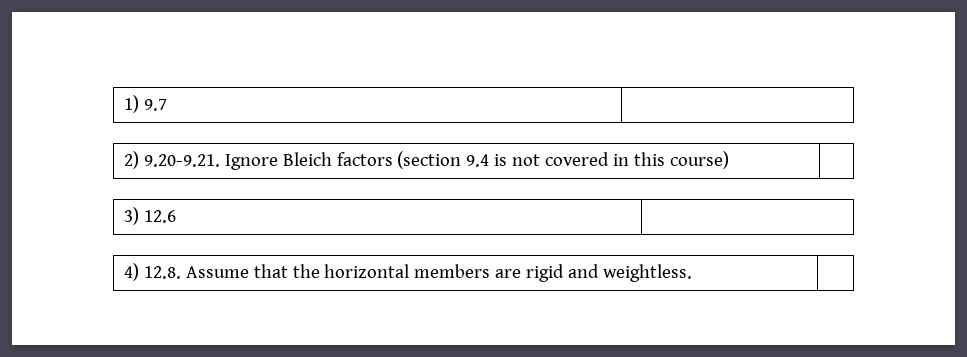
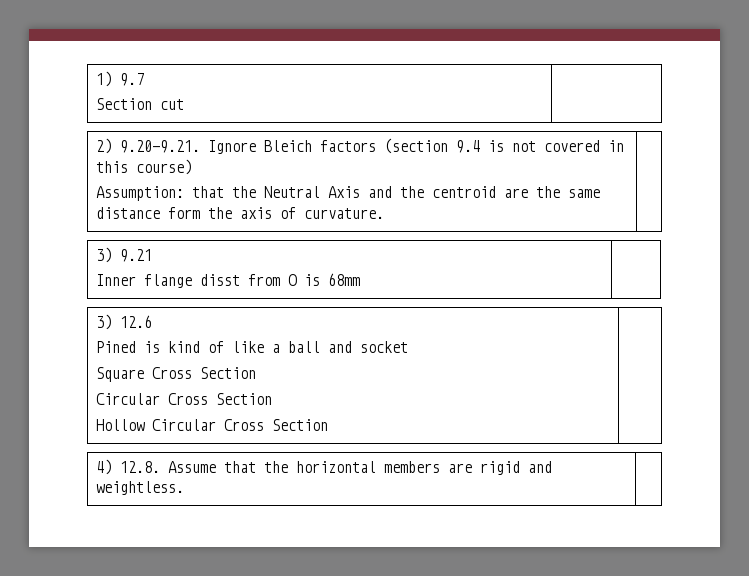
(167, 105) none -> [95,98,184,110] // Section cut
[123,207,176,225] | // 3) 12.6 -> [95,186,600,201] [95,207,384,219] [95,247,152,263] [95,273,360,288] [95,314,152,330] [95,341,408,353] [95,367,256,382] [95,393,272,405] [95,419,328,431] // Assumption: that the Neutral Axis and the centroid are the same distance form the axis of curvature. | // 3) 9.21 // Inner flange disst from O is 68mm | // 3) 12.6 // Pined is kind of like a ball and socket // Square Cross Section // Circular Cross Section // Hollow Circular Cross Section

